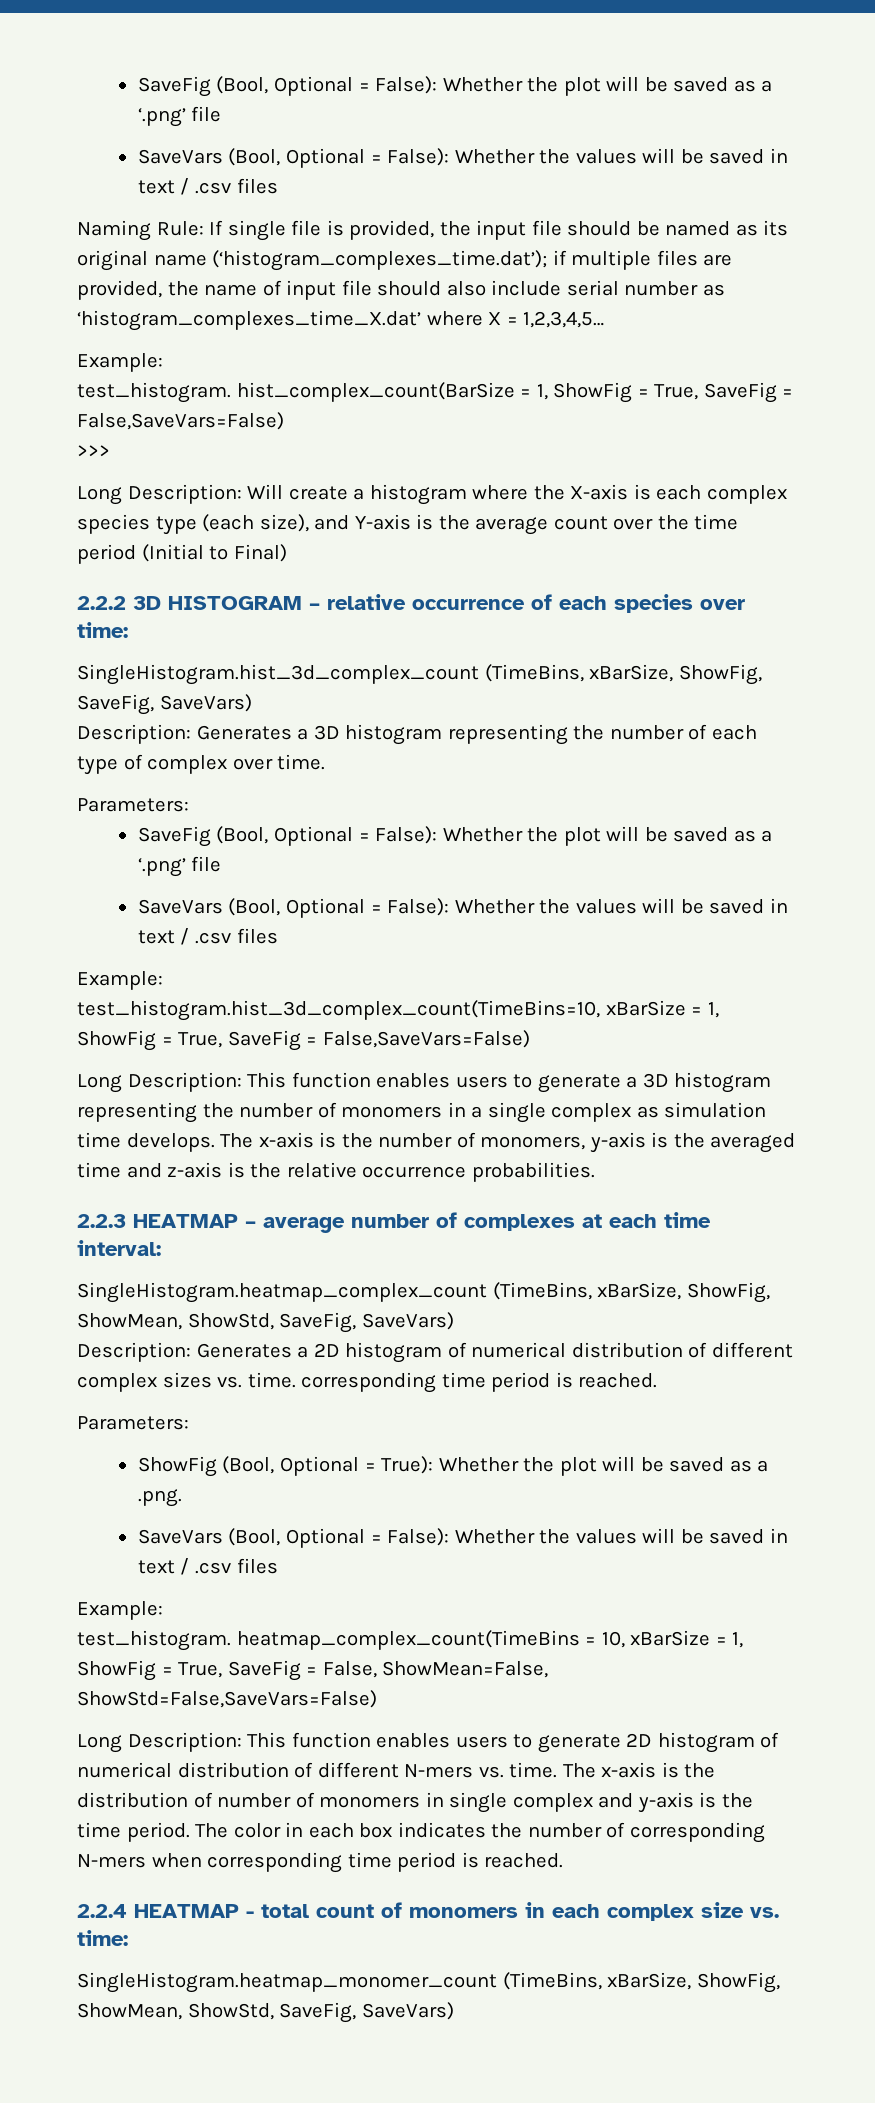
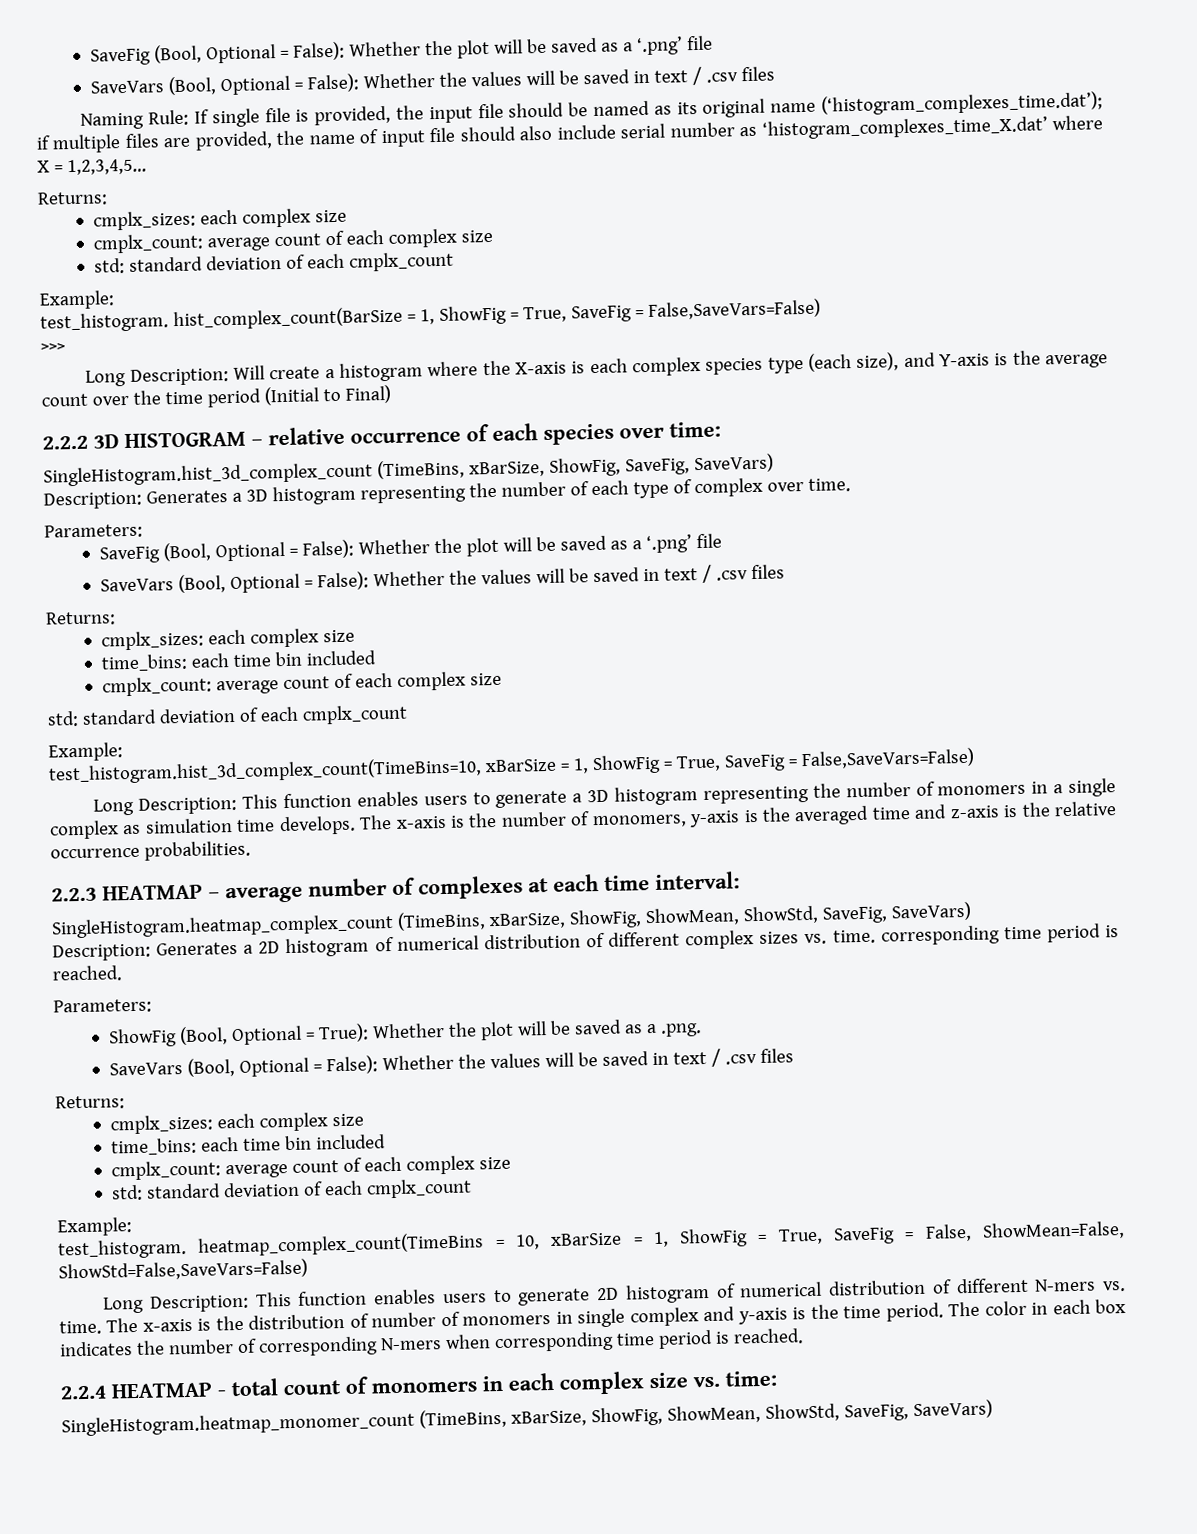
(605, 319) none -> [37,191,108,206] [92,208,347,231] [92,228,493,254] [93,251,454,274] // Returns: // cmplx_sizes: each complex size // cmplx_count: average count of each complex size // std: standard deviation of each cmplx_count
(278, 936) none -> [45,611,116,626] [100,628,355,651] [100,650,376,672] [101,671,502,697] [47,704,408,727] // Returns: // cmplx_sizes: each complex size // time_bins: each time bin included // cmplx_count: average count of each complex size // std: standard deviation of each cmplx_count
(278, 1566) none -> [55,1095,125,1110] [109,1112,364,1135] [110,1134,386,1156] [110,1155,511,1181] [110,1178,472,1201] // Returns: // cmplx_sizes: each complex size // time_bins: each time bin included // cmplx_count: average count of each complex size // std: standard deviation of each cmplx_count

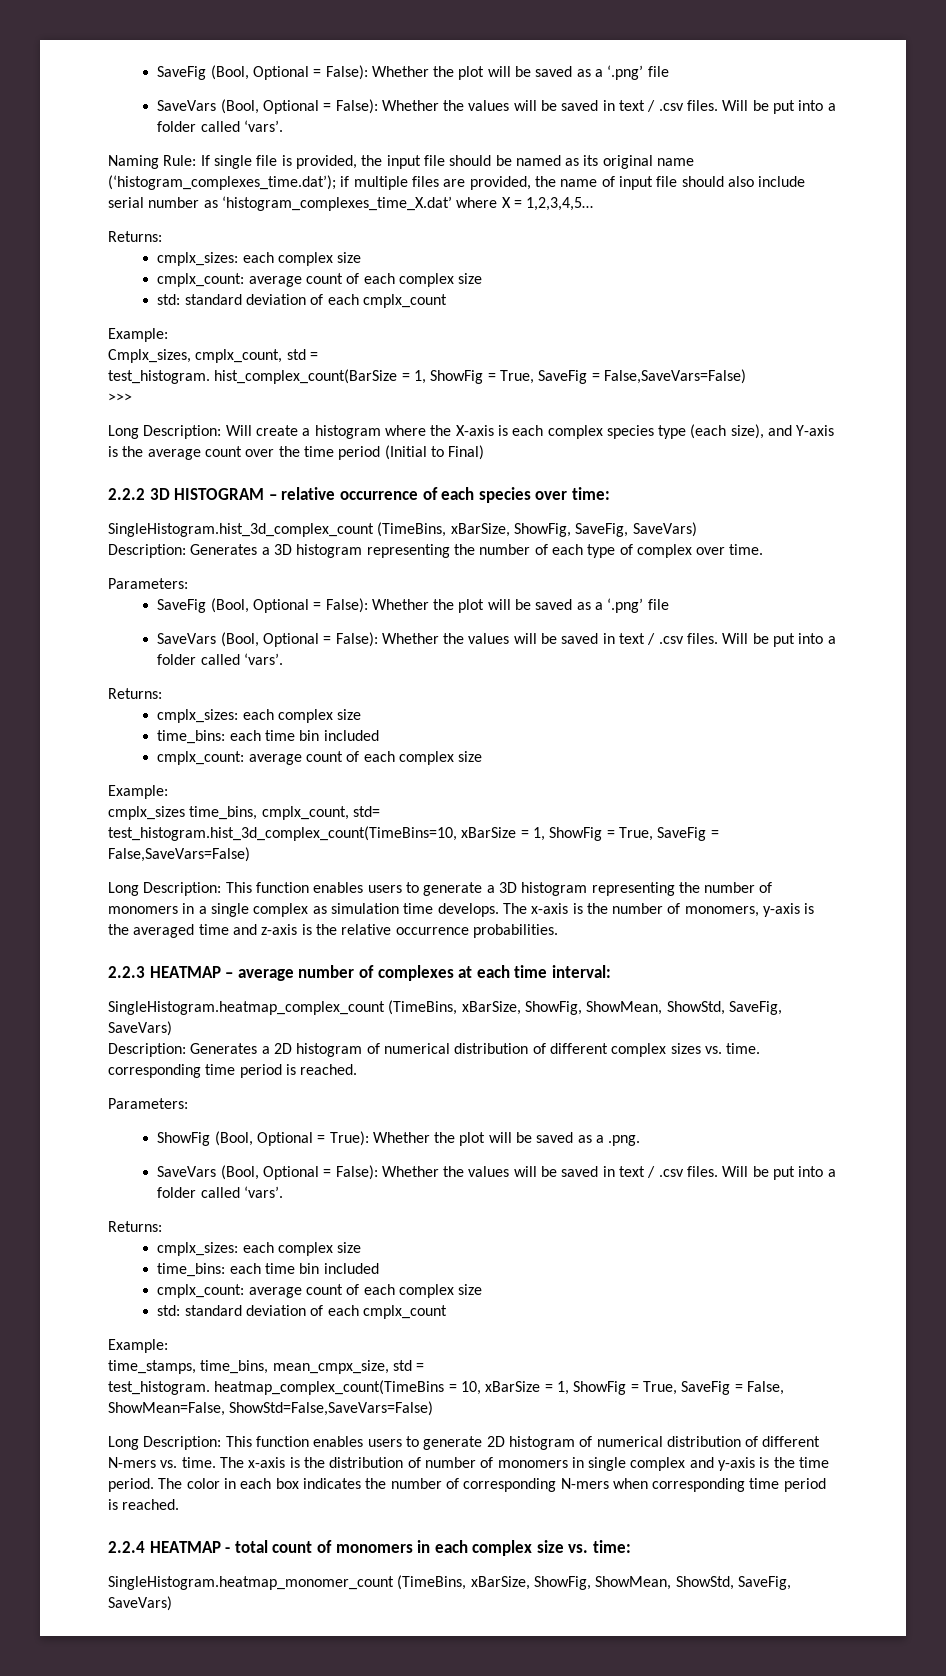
[740,66,775,82] files -> [687,100,836,114] [157,120,283,132] files. Will be put into a folder called ‘vars’.
(115, 300) none -> [108,349,318,363] // Cmplx_sizes, cmplx_count, std =
[750,564,785,580] files -> [687,633,836,647] [157,653,283,665] files. Will be put into a folder called ‘vars’.
[47,704,408,727] [48,742,123,762] std: standard deviation of each cmplx_count // Example: -> [108,785,168,799] [108,806,380,820] Example: // cmplx_sizes time_bins, cmplx_count, std=
[759,1048,794,1063] files -> [687,1166,836,1180] [157,1186,283,1198] files. Will be put into a folder called ‘vars’.
(132, 1227) none -> [108,1360,425,1374] // time_stamps, time_bins, mean_cmpx_size, std =

